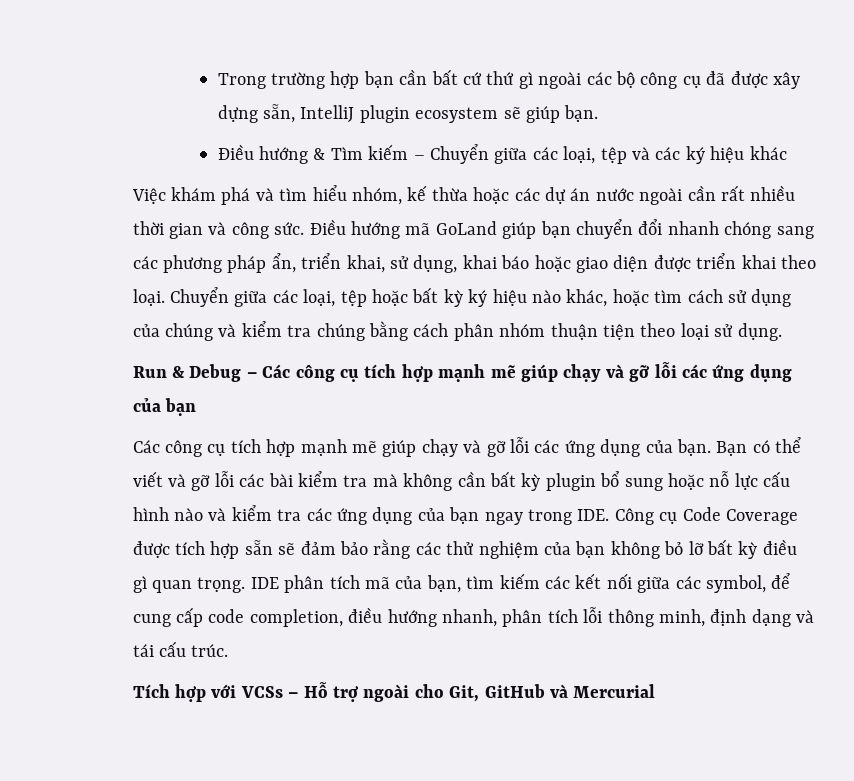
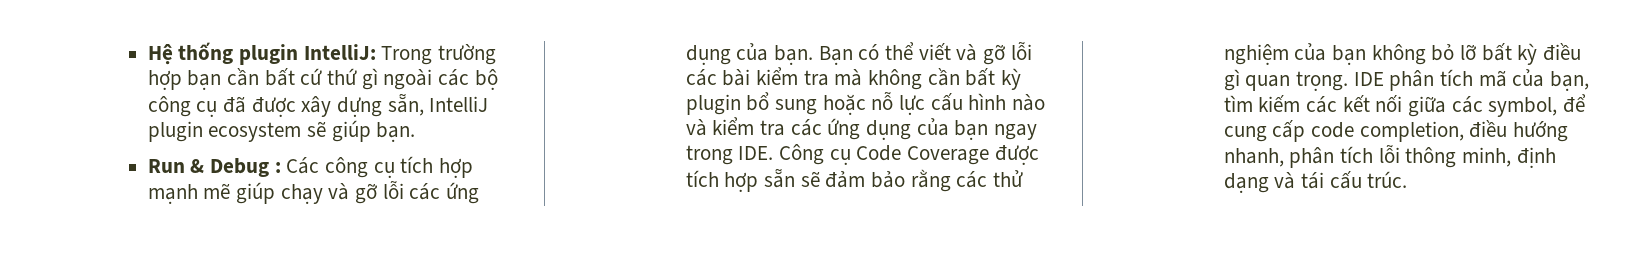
(217, 81) none -> [147,42,376,65] Hệ thống plugin IntelliJ:
[217,144,787,164] [131,185,796,205] [132,219,814,239] [132,253,816,273] [132,287,792,307] [132,321,782,341] [132,362,792,382] [132,398,196,416] Điều hướng & Tìm kiếm – Chuyển giữa các loại, tệp và các ký hiệu khác // Việc khám phá và tìm hiểu nhóm, kế thừa hoặc các dự án nước ngoài cần rất nhiều thời gian và công sức. Điều hướng mã GoLand giúp bạn chuyển đổi nhanh chóng sang các phương pháp ẩn, triển khai, sử dụng, khai báo hoặc giao diện được triển khai theo loại. Chuyển giữa các loại, tệp hoặc bất kỳ ký hiệu nào khác, hoặc tìm cách sử dụng của chúng và kiểm tra chúng bằng cách phân nhóm thuận tiện theo loại sử dụng. // Run & Debug – Các công cụ tích hợp mạnh mẽ giúp chạy và gỡ lỗi các ứng dụng của bạn // -> [147,158,281,177] Run & Debug :
[132,682,656,702] // Tích hợp với VCSs – Hỗ trợ ngoài cho Git, GitHub và Mercurial -> (1408, 179) none

